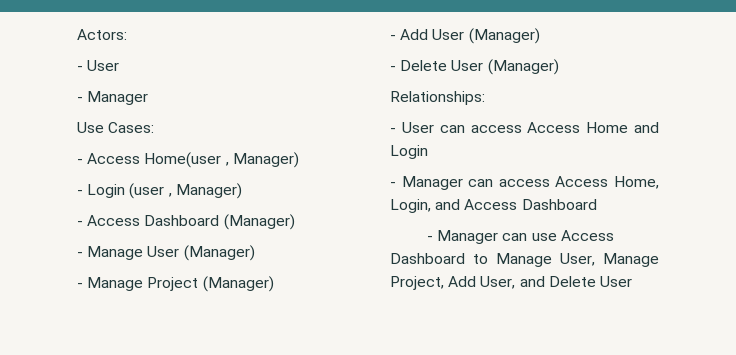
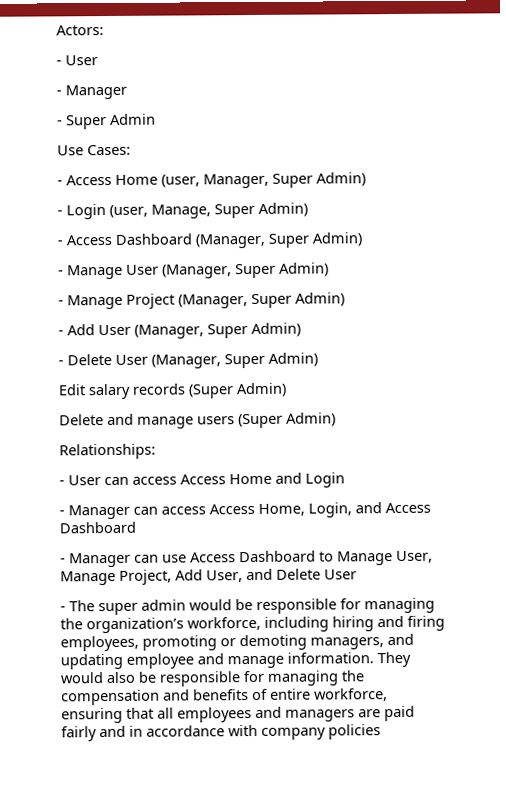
(149, 98) none -> [57,113,156,130] // - Super Admin
[144,152,299,168] [77,183,242,199] Home(user , Manager) // - Login (user , Manager) -> [115,172,366,189] [57,202,308,220] Home (user, Manager, Super Admin) // - Login (user, Manage, Super Admin)
[223,214,295,230] (Manager) -> [195,232,362,249] (Manager, Super Admin)
[183,245,255,261] (Manager) -> [162,262,329,279] (Manager, Super Admin)
[202,276,274,292] (Manager) -> [178,292,345,309] (Manager, Super Admin)
[468,28,540,44] (Manager) -> [134,322,301,339] (Manager, Super Admin)
[487,59,559,75] (Manager) -> [151,352,318,369] [58,382,287,400] [59,412,336,429] (Manager, Super Admin) // Edit salary records (Super Admin) // Delete and manage users (Super Admin)
(632, 281) none -> [60,597,435,616] [60,615,445,634] [60,633,414,652] [60,651,411,670] [60,670,365,687] [61,688,388,706] [61,705,415,724] [61,724,381,742] // - The super admin would be responsible for managing the organization’s workforce, including hiring and firing employees, promoting or demoting managers, and updating employee and manage information. They would also be responsible for managing the compensation and benefits of entire workforce, ensuring that all employees and managers are paid fairly and in accordance with company policies

